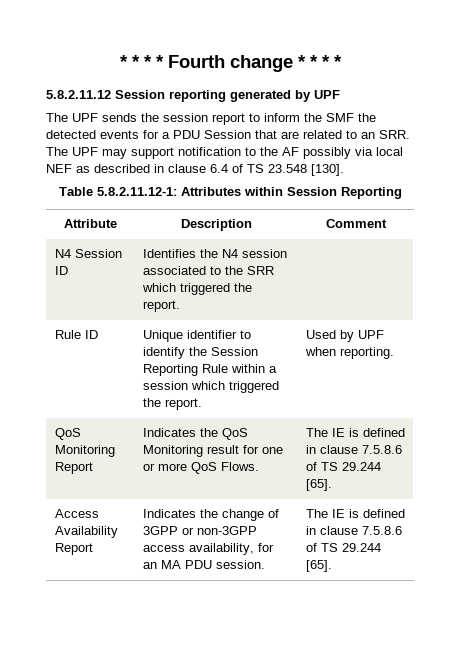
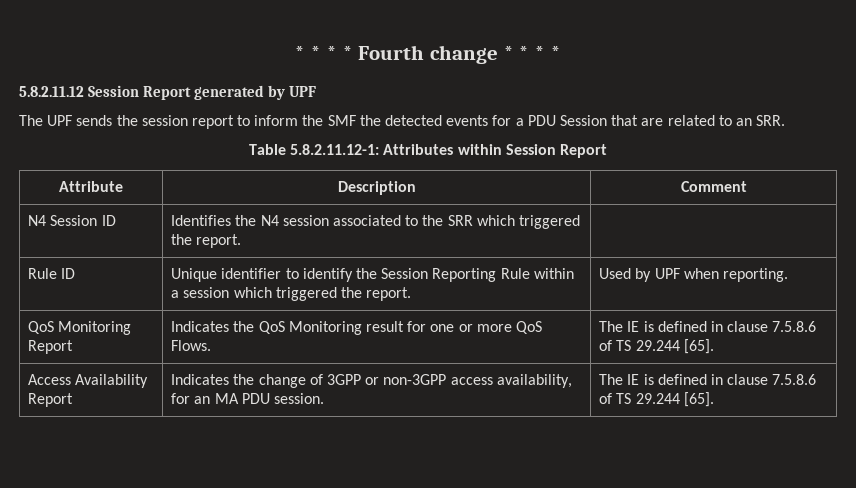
[169,90,226,102] reporting -> [143,86,192,100] Report
[46,147,403,159] [46,164,344,176] The UPF may support notification to the AF possibly via local NEF as described in clause 6.4 of TS 23.548 [130]. -> (786, 120) none
[340,187,402,199] Reporting -> [559,144,607,158] Report

